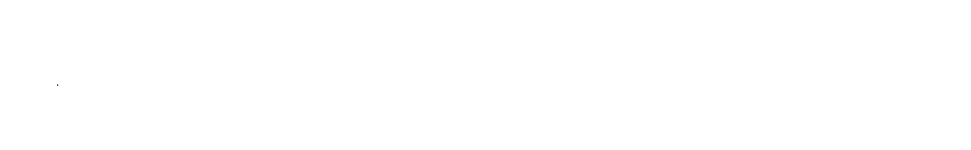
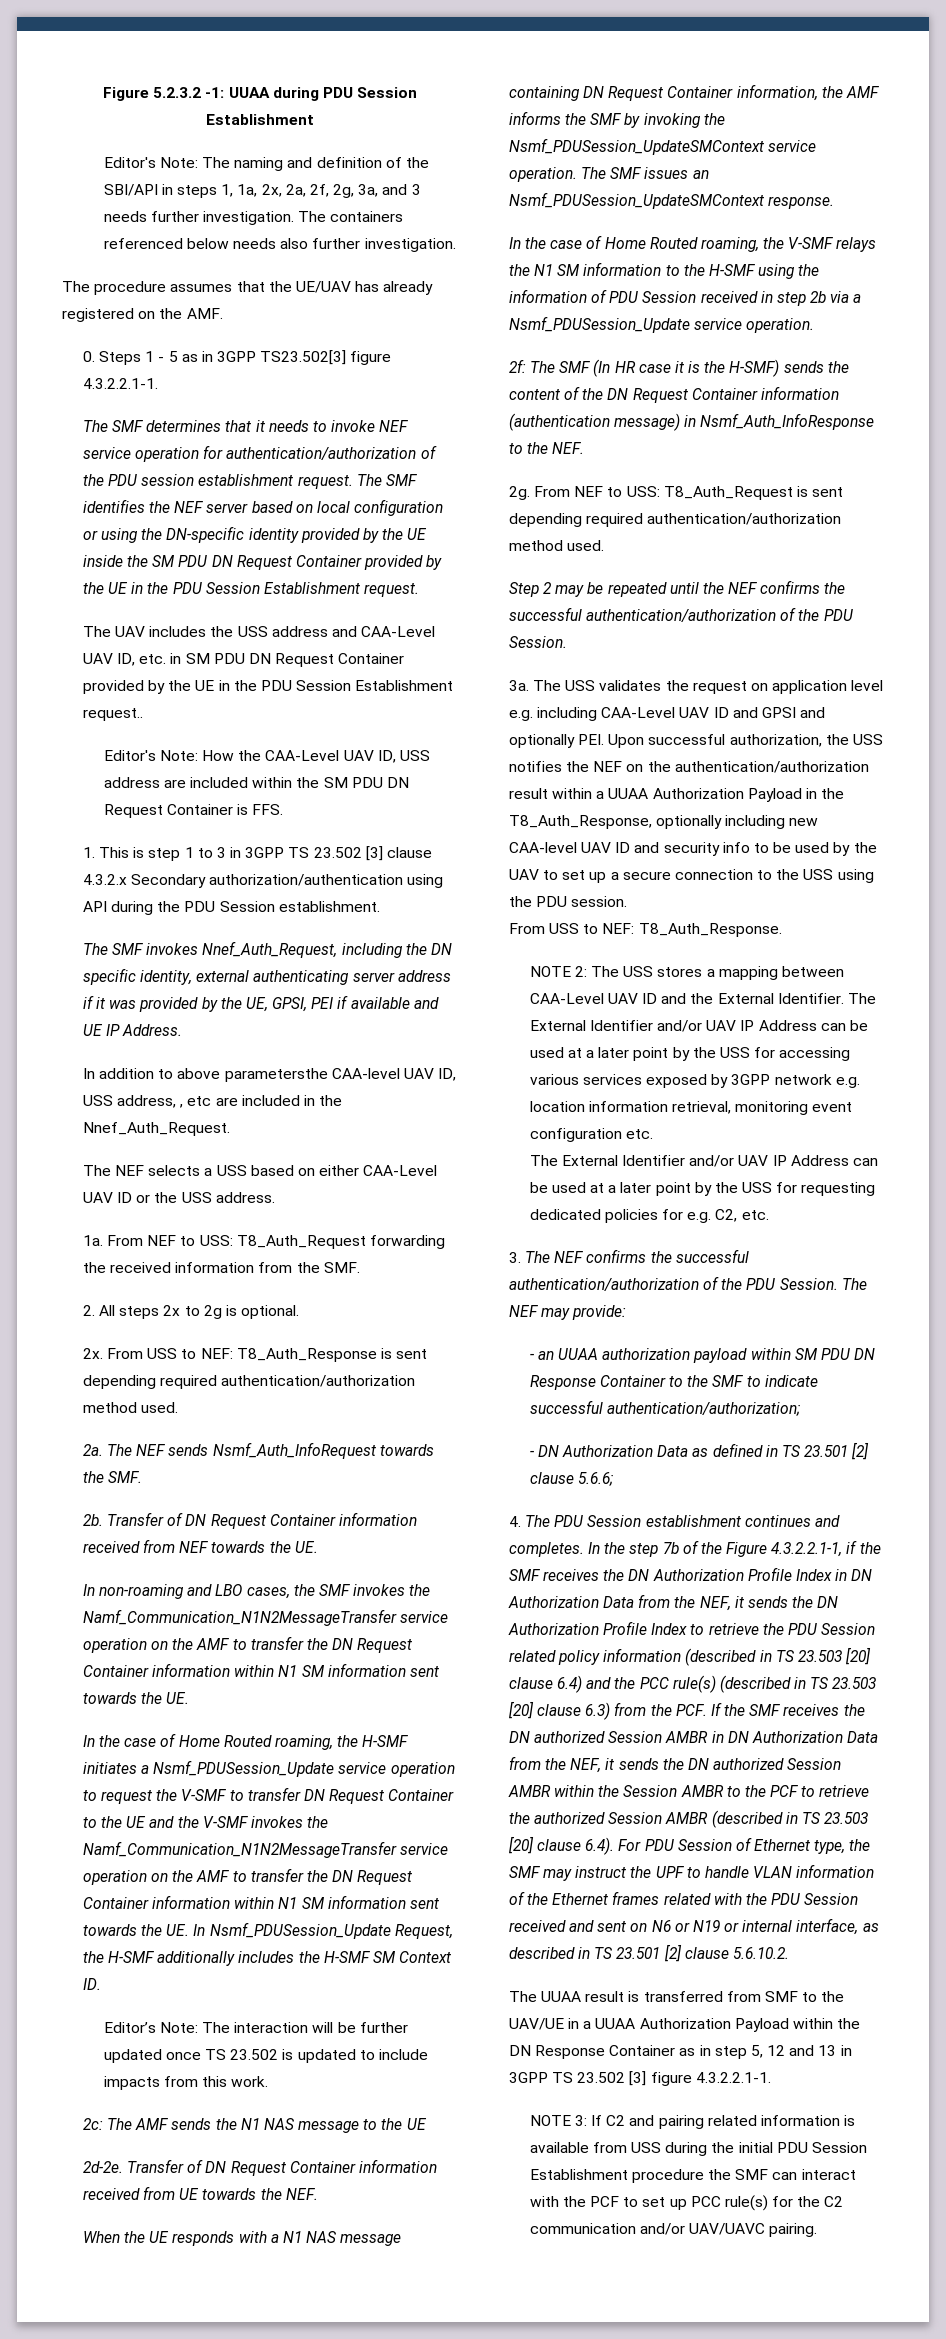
[55,84,59,86] . -> [102,87,418,101] [206,114,314,125] [103,157,429,171] [103,184,421,198] [103,211,404,225] [103,238,456,252] [62,281,434,295] [62,308,223,322] [82,350,392,365] [82,378,158,389] [82,420,409,432] [82,445,437,462] [82,474,417,489] [82,499,444,516] [82,526,428,543] [82,555,443,570] [82,582,420,597] [82,626,436,637] [82,653,405,667] [82,680,454,694] [82,708,143,721] [103,750,430,763] [103,777,409,788] [103,804,284,818] [82,846,433,861] [82,874,444,888] [82,901,380,915] [82,941,452,958] [82,968,451,985] [82,995,439,1012] [82,1024,183,1036] [82,1068,457,1082] [82,1095,343,1108] [82,1122,230,1136] [82,1165,438,1176] [82,1192,275,1203] [82,1235,445,1249] [82,1262,360,1273] [82,1305,300,1319] [82,1348,428,1362] [82,1375,416,1389] [82,1402,178,1413] [82,1442,434,1459] [82,1471,142,1483] [82,1512,417,1529] [82,1539,318,1553] [82,1584,431,1599] [82,1609,448,1626] [82,1636,413,1653] [82,1663,439,1677] [82,1692,190,1704] [82,1733,409,1750] [82,1760,455,1777] [82,1787,455,1804] [82,1816,329,1828] [82,1841,448,1858] [82,1868,413,1885] [82,1895,439,1909] [82,1922,453,1939] [82,1951,452,1966] [82,1978,101,1990] [103,2022,408,2033] [103,2049,428,2063] [103,2076,269,2090] [82,2118,427,2133] [82,2159,437,2176] [82,2186,318,2200] [82,2231,402,2246] [508,84,879,101] [508,111,725,128] [508,138,816,155] [508,167,709,182] [508,192,834,209] [508,235,877,252] [508,262,820,279] [508,289,862,306] [508,316,815,333] [508,359,849,377] [508,386,839,403] [508,413,875,431] [508,442,585,454] [508,486,844,500] [508,513,842,527] [508,540,604,551] [508,580,846,597] [508,607,853,622] [508,636,567,648] [508,680,884,694] [508,707,826,721] [508,734,883,748] [508,761,869,773] [508,788,845,802] [508,815,819,829] [508,842,877,856] [508,869,874,883] [508,896,628,907] [508,923,782,937] [529,966,844,980] [529,993,876,1004] [529,1020,868,1032] [529,1047,851,1061] [529,1074,860,1088] [529,1101,853,1115] [529,1128,653,1142] [529,1155,878,1167] [529,1182,876,1196] [529,1209,769,1223] [508,1249,749,1263] [508,1276,867,1291] [508,1305,627,1320] [529,1348,876,1363] [529,1375,818,1390] [529,1400,800,1416] [529,1442,870,1460] [529,1472,613,1486] [508,1515,840,1527] [508,1540,881,1557] [508,1567,873,1581] [507,1594,839,1611] [507,1621,876,1635] [508,1647,872,1666] [508,1675,877,1693] [508,1701,865,1720] [508,1731,879,1743] [508,1756,842,1773] [507,1785,870,1797] [508,1810,869,1828] [508,1836,871,1855] [508,1864,875,1881] [508,1891,859,1905] [508,1918,879,1935] [508,1944,789,1962] [508,1991,845,2002] [508,2018,861,2032] [508,2045,852,2059] [508,2071,771,2086] [529,2115,856,2129] [529,2142,867,2156] [529,2169,856,2183] [529,2195,844,2211] [529,2223,818,2237] Figure 5.2.3.2 -1: UUAA during PDU Session Establishment // Editor's Note: The naming and definition of the SBI/API in steps 1, 1a, 2x, 2a, 2f, 2g, 3a, and 3 needs further investigation. The containers referenced below needs also further investigation. // The procedure assumes that the UE/UAV has already registered on the AMF. // 0. Steps 1 - 5 as in 3GPP TS23.502[3] figure 4.3.2.2.1-1. // The SMF determines that it needs to invoke NEF service operation for authentication/authorization of the PDU session establishment request. The SMF identifies the NEF server based on local configuration or using the DN-specific identity provided by the UE inside the SM PDU DN Request Container provided by the UE in the PDU Session Establishment request. // The UAV includes the USS address and CAA-Level UAV ID, etc. in SM PDU DN Request Container provided by the UE in the PDU Session Establishment request.. // Editor's Note: How the CAA-Level UAV ID, USS address are included within the SM PDU DN Request Container is FFS. // 1. This is step 1 to 3 in 3GPP TS 23.502 [3] clause 4.3.2.x Secondary authorization/authentication using API during the PDU Session establishment. // The SMF invokes Nnef_Auth_Request, including the DN specific identity, external authenticating server address if it was provided by the UE, GPSI, PEI if available and UE IP Address. // In addition to above parametersthe CAA-level UAV ID, USS address, , etc are included in the Nnef_Auth_Request. // The NEF selects a USS based on either CAA-Level UAV ID or the USS address. // 1a. From NEF to USS: T8_Auth_Request forwarding the received information from the SMF. // 2. All steps 2x to 2g is optional. // 2x. From USS to NEF: T8_Auth_Response is sent depending required authentication/authorization method used. // 2a. The NEF sends Nsmf_Auth_InfoRequest towards the SMF. // 2b. Transfer of DN Request Container information received from NEF towards the UE. // In non-roaming and LBO cases, the SMF invokes the Namf_Communication_N1N2MessageTransfer service operation on the AMF to transfer the DN Request Container information within N1 SM information sent towards the UE. // In the case of Home Routed roaming, the H-SMF initiates a Nsmf_PDUSession_Update service operation to request the V-SMF to transfer DN Request Container to the UE and the V-SMF invokes the Namf_Communication_N1N2MessageTransfer service operation on the AMF to transfer the DN Request Container information within N1 SM information sent towards the UE. In Nsmf_PDUSession_Update Request, the H-SMF additionally includes the H-SMF SM Context ID. // Editor’s Note: The interaction will be further updated once TS 23.502 is updated to include impacts from this work. // 2c: The AMF sends the N1 NAS message to the UE // 2d-2e. Transfer of DN Request Container information received from UE towards the NEF. // When the UE responds with a N1 NAS message containing DN Request Container information, the AMF informs the SMF by invoking the Nsmf_PDUSession_UpdateSMContext service operation. The SMF issues an Nsmf_PDUSession_UpdateSMContext response. // In the case of Home Routed roaming, the V-SMF relays the N1 SM information to the H-SMF using the information of PDU Session received in step 2b via a Nsmf_PDUSession_Update service operation. // 2f: The SMF (In HR case it is the H-SMF) sends the content of the DN Request Container information (authentication message) in Nsmf_Auth_InfoResponse to the NEF. // 2g. From NEF to USS: T8_Auth_Request is sent depending required authentication/authorization method used. // Step 2 may be repeated until the NEF confirms the successful authentication/authorization of the PDU Session. // 3a. The USS validates the request on application level e.g. including CAA-Level UAV ID and GPSI and optionally PEI. Upon successful authorization, the USS notifies the NEF on the authentication/authorization result within a UUAA Authorization Payload in the T8_Auth_Response, optionally including new CAA-level UAV ID and security info to be used by the UAV to set up a secure connection to the USS using the PDU session. // From USS to NEF: T8_Auth_Response. // NOTE 2: The USS stores a mapping between CAA-Level UAV ID and the External Identifier. The External Identifier and/or UAV IP Address can be used at a later point by the USS for accessing various services exposed by 3GPP network e.g. location information retrieval, monitoring event configuration etc. // The External Identifier and/or UAV IP Address can be used at a later point by the USS for requesting dedicated policies for e.g. C2, etc. // 3. The NEF confirms the successful authentication/authorization of the PDU Session. The NEF may provide: // - an UUAA authorization payload within SM PDU DN Response Container to the SMF to indicate successful authentication/authorization; // - DN Authorization Data as defined in TS 23.501 [2] clause 5.6.6; // 4. The PDU Session establishment continues and completes. In the step 7b of the Figure 4.3.2.2.1-1, if the SMF receives the DN Authorization Profile Index in DN Authorization Data from the NEF, it sends the DN Authorization Profile Index to retrieve the PDU Session related policy information (described in TS 23.503 [20] clause 6.4) and the PCC rule(s) (described in TS 23.503 [20] clause 6.3) from the PCF. If the SMF receives the DN authorized Session AMBR in DN Authorization Data from the NEF, it sends the DN authorized Session AMBR within the Session AMBR to the PCF to retrieve the authorized Session AMBR (described in TS 23.503 [20] clause 6.4). For PDU Session of Ethernet type, the SMF may instruct the UPF to handle VLAN information of the Ethernet frames related with the PDU Session received and sent on N6 or N19 or internal interface, as described in TS 23.501 [2] clause 5.6.10.2. // The UUAA result is transferred from SMF to the UAV/UE in a UUAA Authorization Payload within the DN Response Container as in step 5, 12 and 13 in 3GPP TS 23.502 [3] figure 4.3.2.2.1-1. // NOTE 3: If C2 and pairing related information is available from USS during the initial PDU Session Establishment procedure the SMF can interact with the PCF to set up PCC rule(s) for the C2 communication and/or UAV/UAVC pairing.

